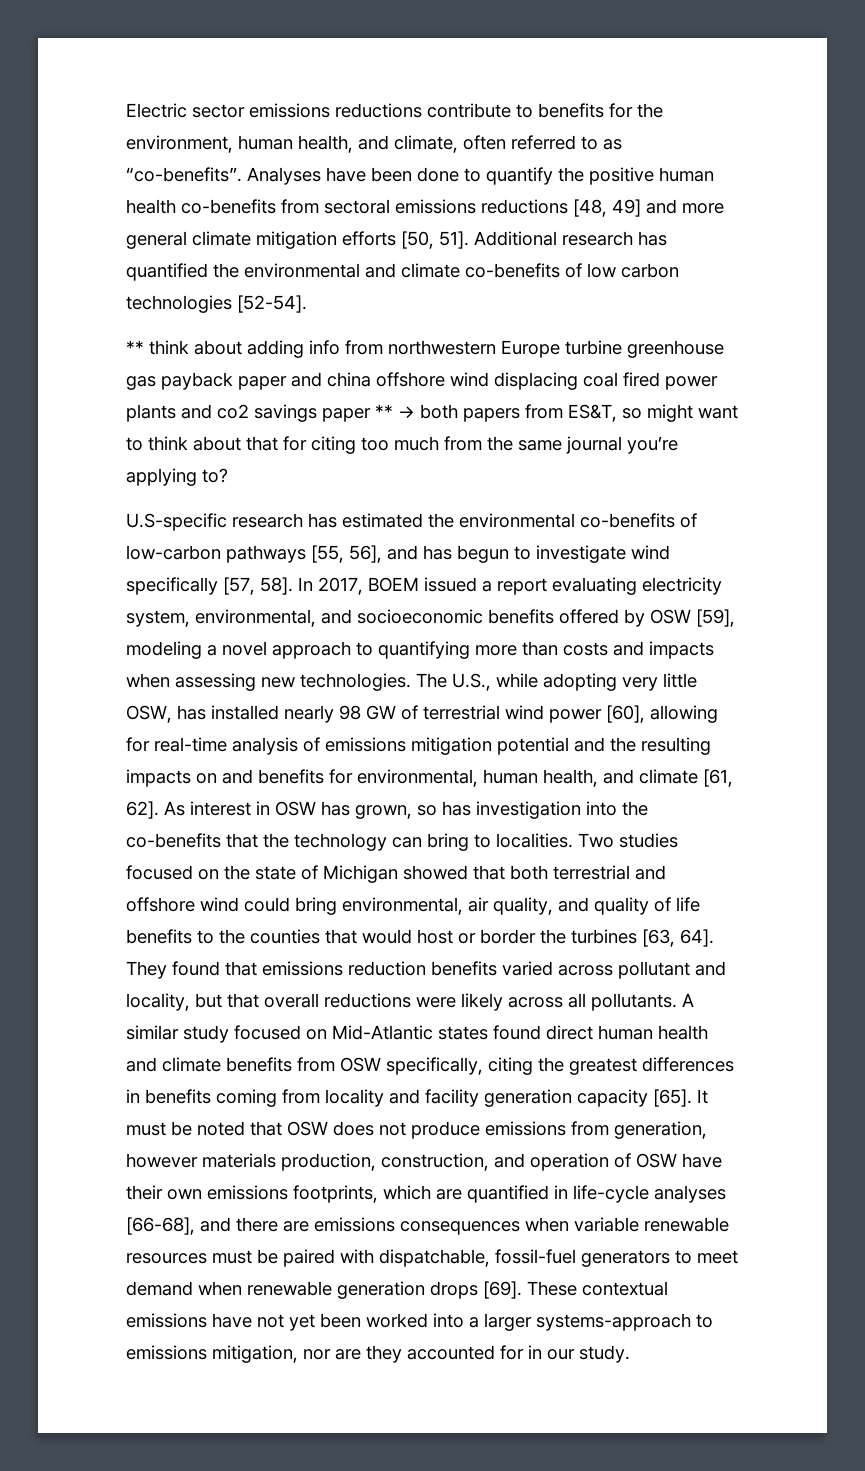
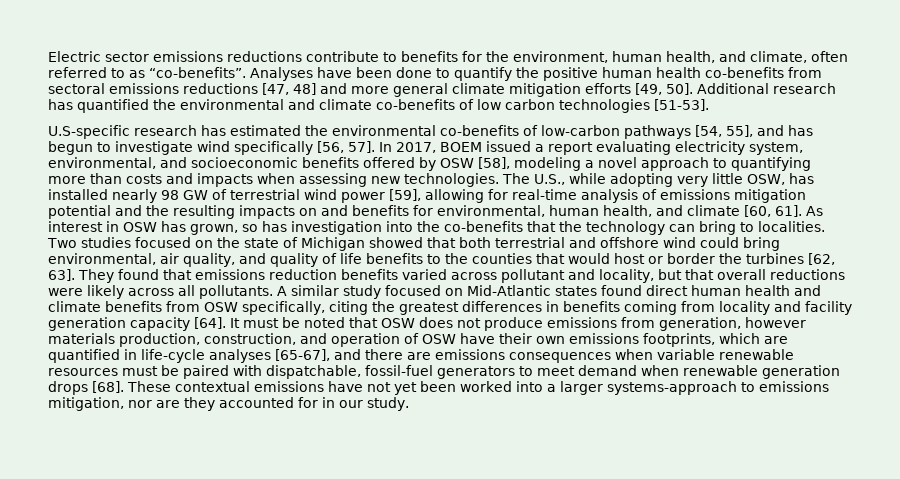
[573,199,641,217] [48, 49] -> [262,83,316,95] [47, 48]
[401,231,469,249] [50, 51]. -> [635,83,693,95] [49, 50].
[237,295,307,313] [126,340,724,358] [126,372,718,390] [126,404,738,422] [126,436,678,454] [126,468,228,486] [52-54]. // ** think about adding info from northwestern Europe turbine greenhouse gas payback paper and china offshore wind displacing coal fired power plants and co2 savings paper ** → both papers from ES&T, so might want to think about that for citing too much from the same journal you’re applying to? -> [654,99,709,111] [51-53].
[311,545,382,563] [55, 56], -> [695,125,753,137] [54, 55],
[223,577,293,595] [57, 58]. -> [317,141,375,153] [56, 57].
[696,609,735,627] [59], -> [478,157,510,169] [58],
[606,705,645,723] [60], -> [389,189,421,201] [59],
[703,769,733,787] [126,801,159,819] [61, 62]. -> [744,205,802,217] [60, 61].
[642,929,714,947] [63, 64]. -> [808,253,835,265] [48,269,75,281] [62, 63].
[653,1089,692,1107] [65]. -> [194,317,226,329] [64].
[126,1217,195,1235] [66-68], -> [275,349,330,361] [65-67],
[483,1281,522,1299] [69]. -> [92,381,124,393] [68].

